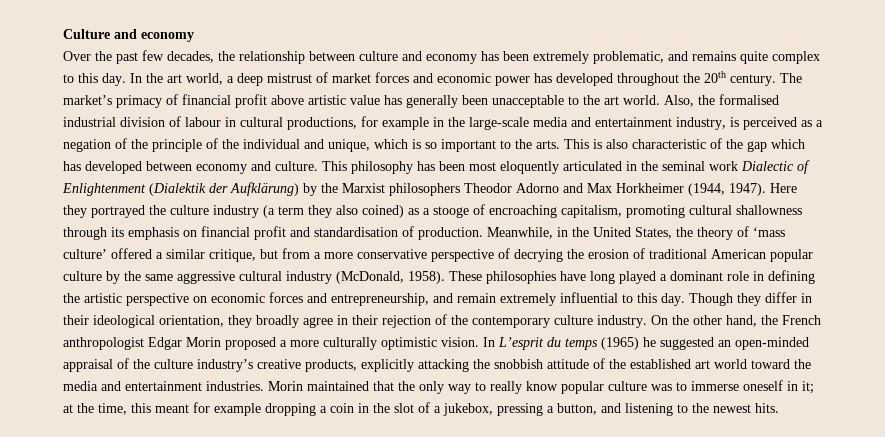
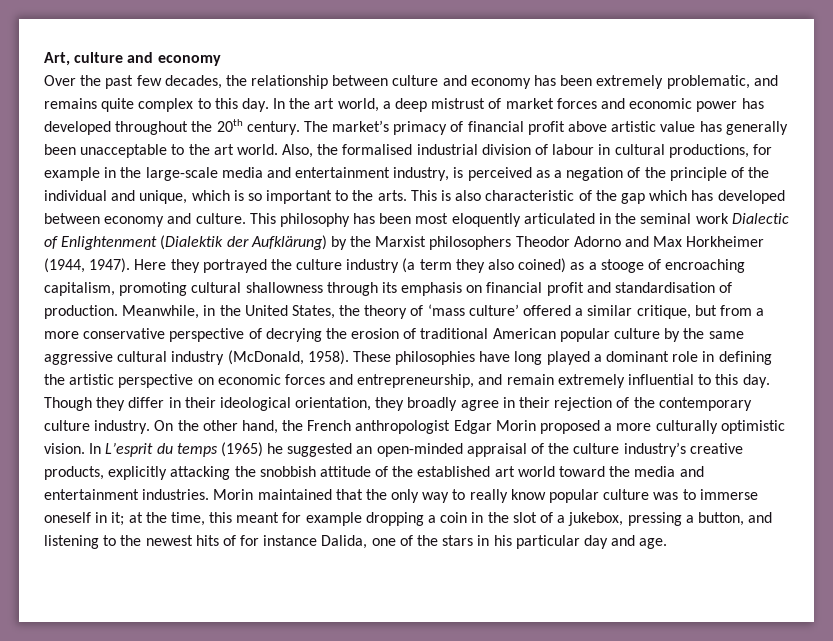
[63,29,110,39] Culture -> [44,52,124,66] Art, culture
[755,403,779,413] hits. -> [195,535,668,549] hits of for instance Dalida, one of the stars in his particular day and age.

